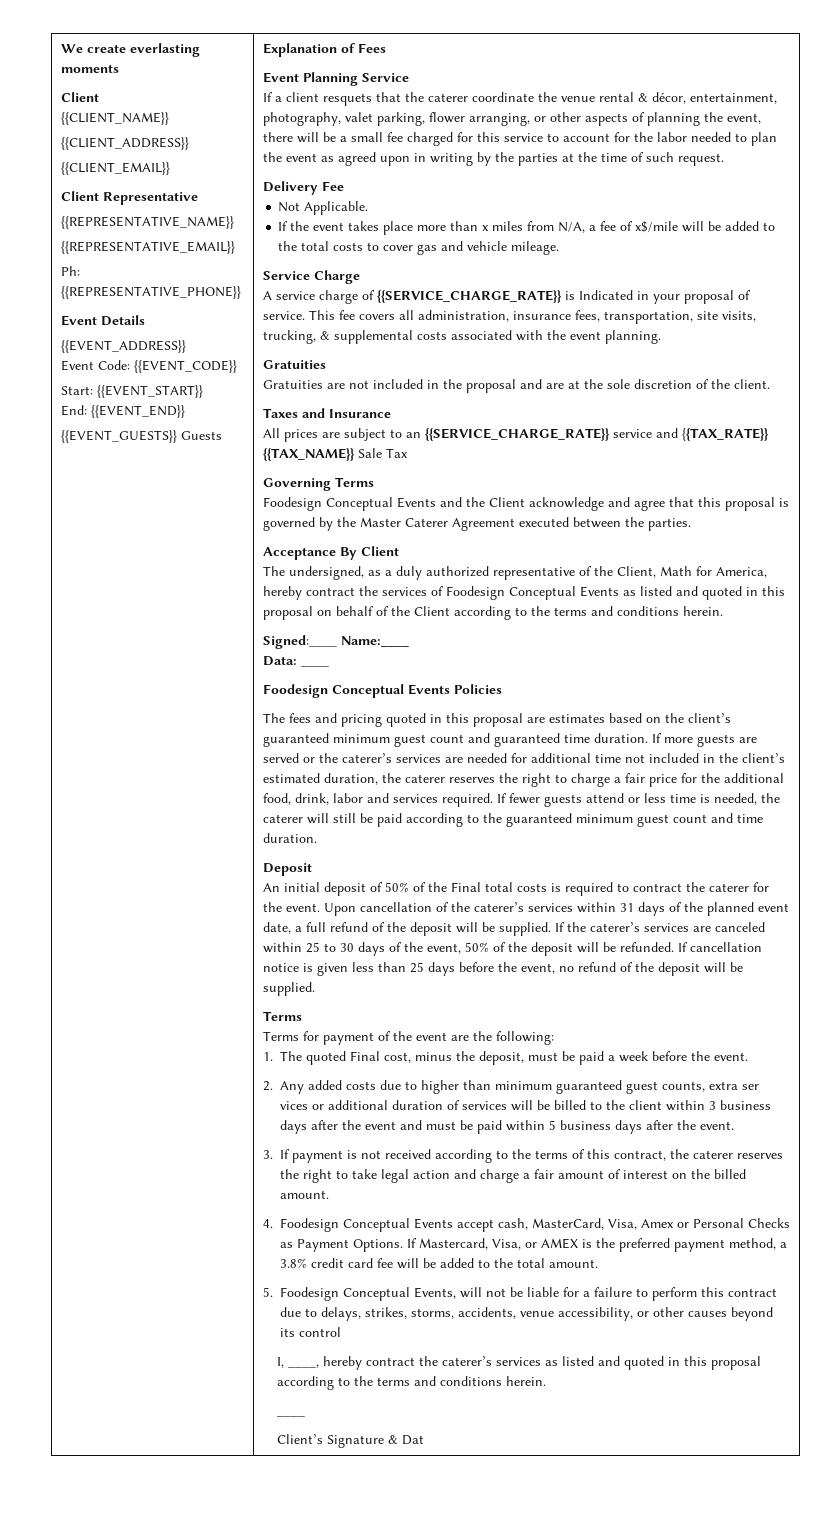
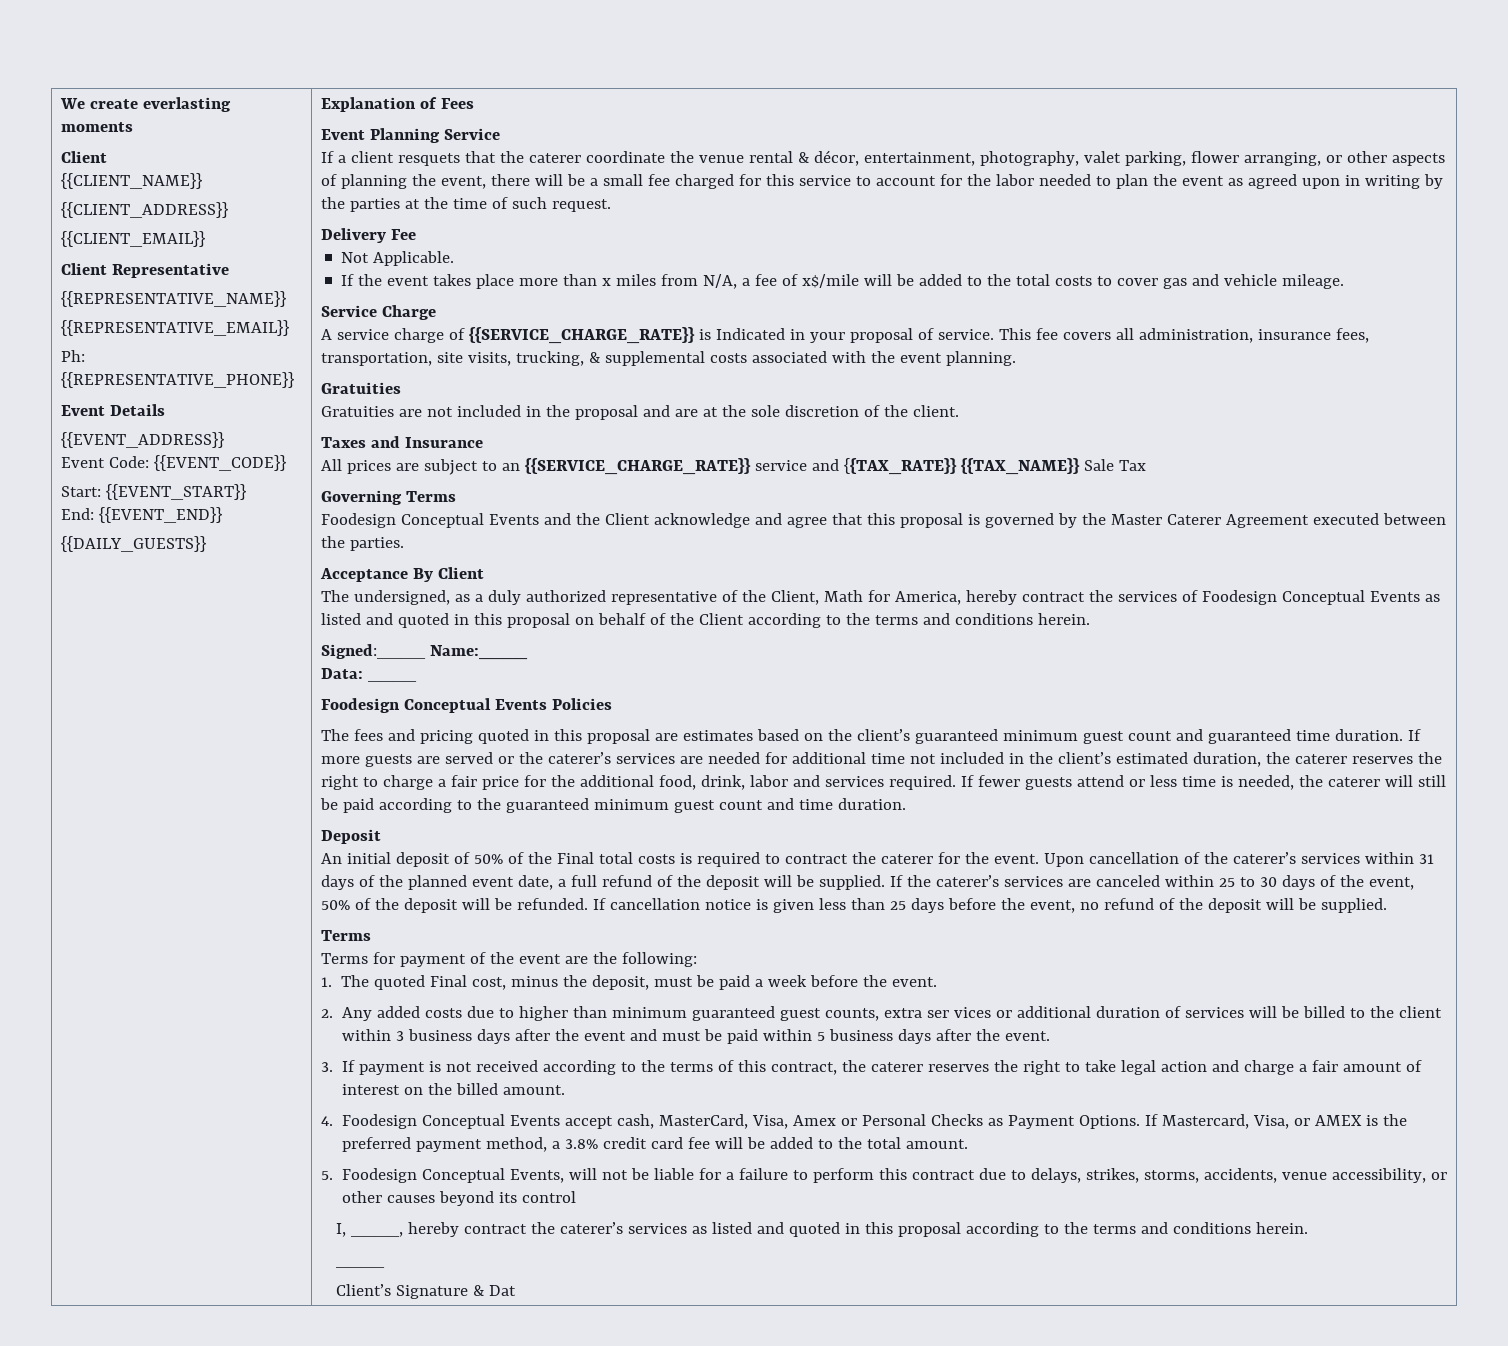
[60,430,222,443] {{EVENT_GUESTS}} Guests -> [60,536,206,552] {{DAILY_GUESTS}}

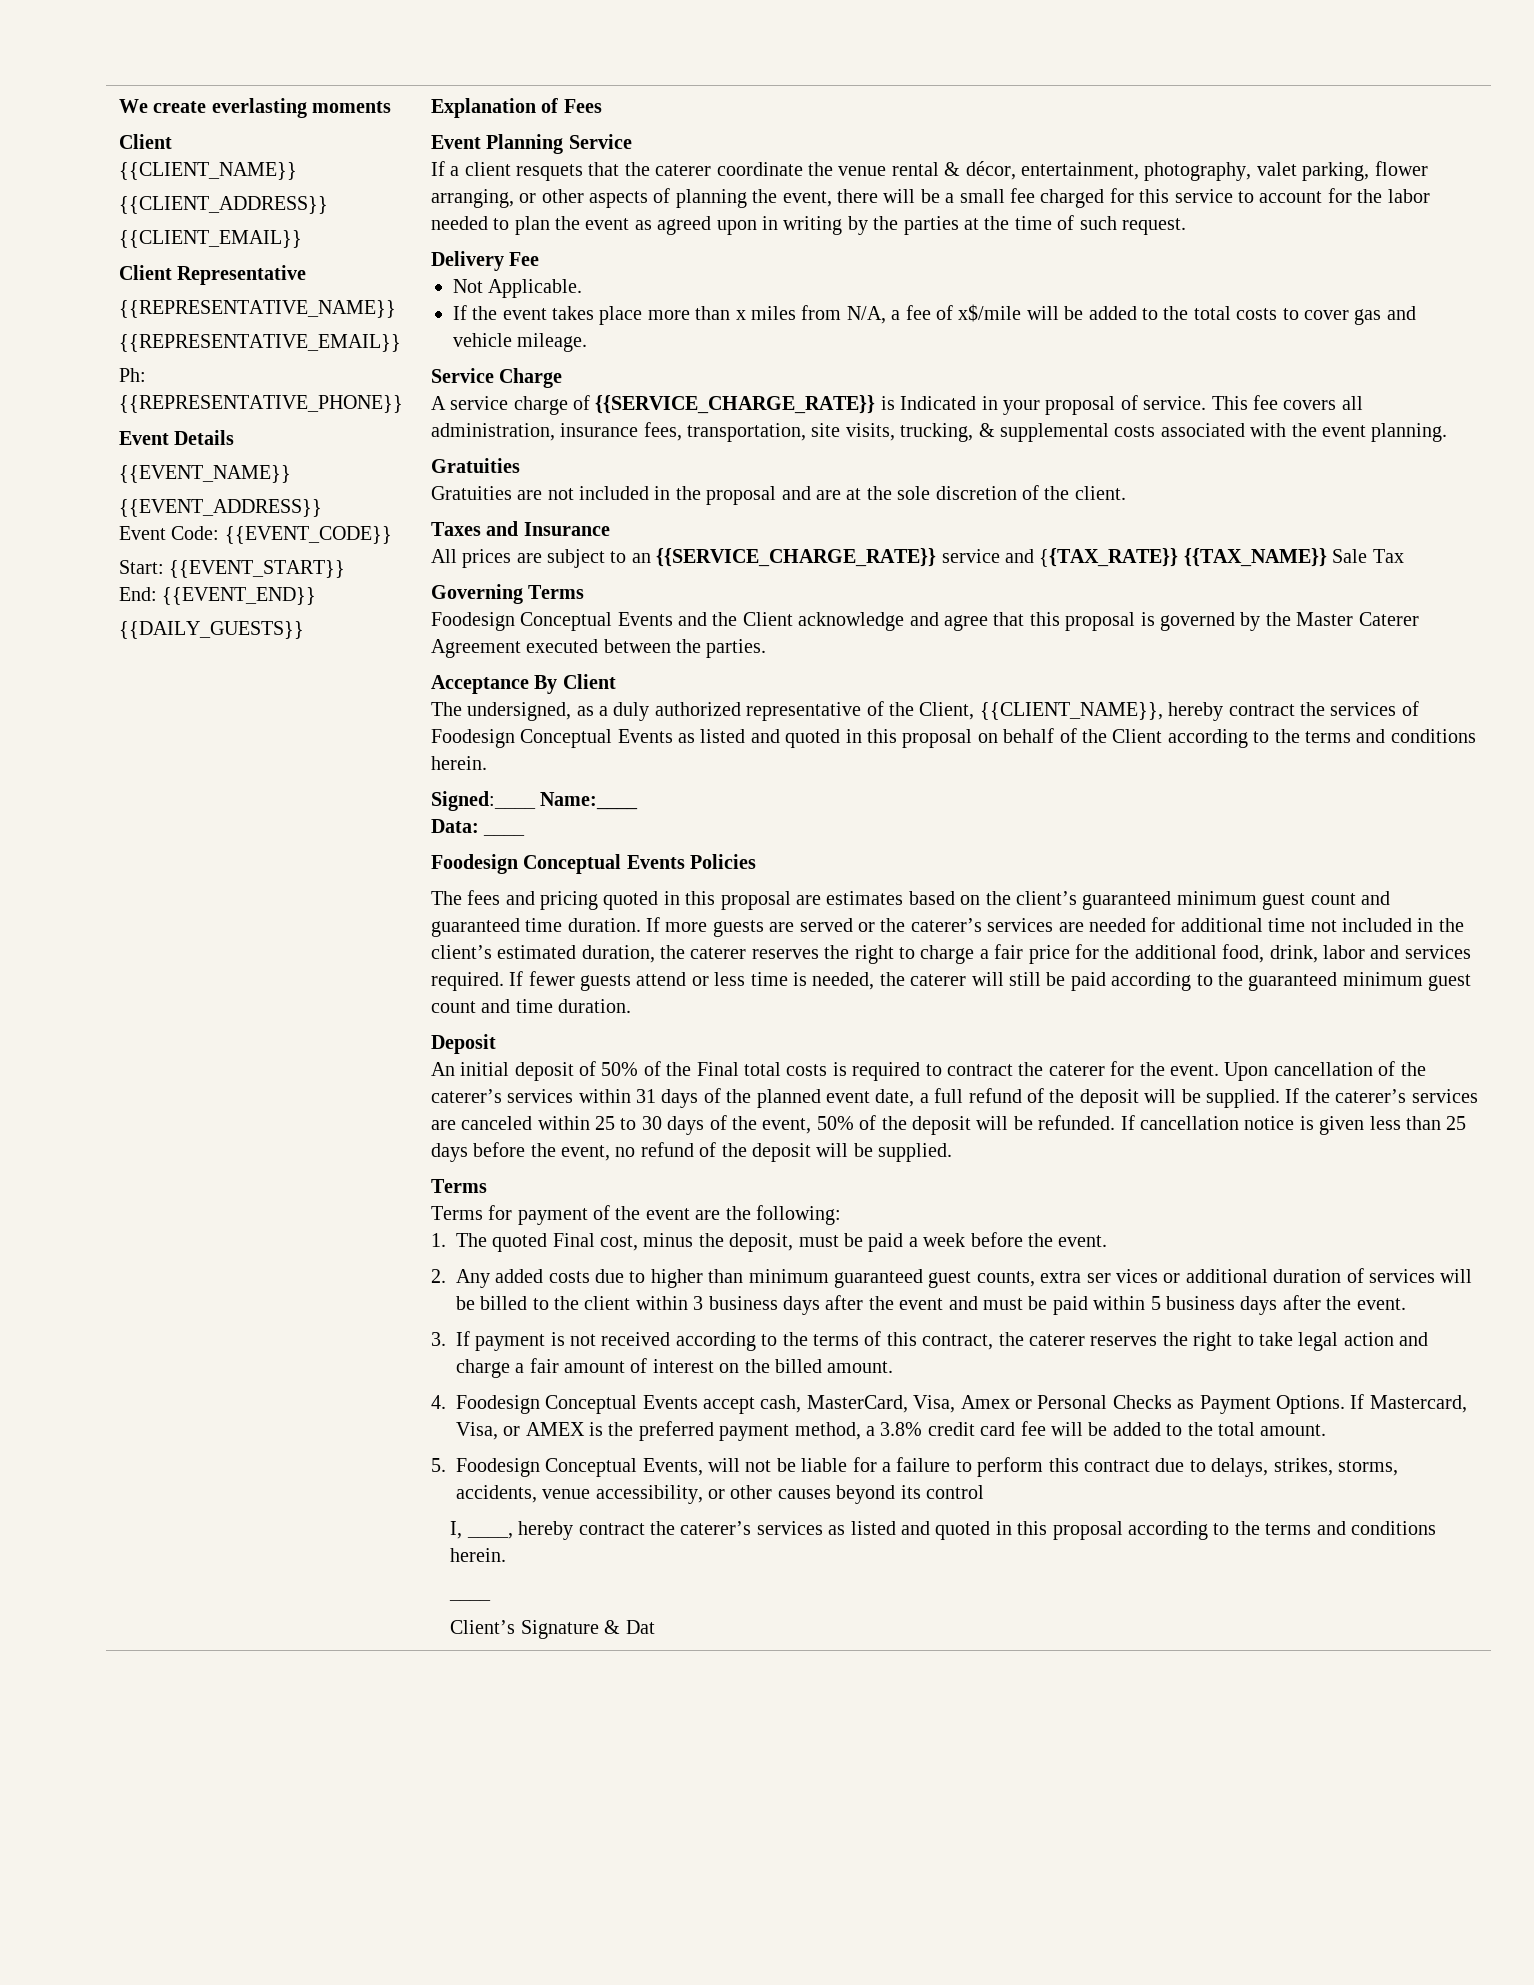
(165, 410) none -> [118,465,291,483] // {{EVENT_NAME}}
[823,590,961,605] Math for America, -> [979,702,1163,720] {{CLIENT_NAME}},

